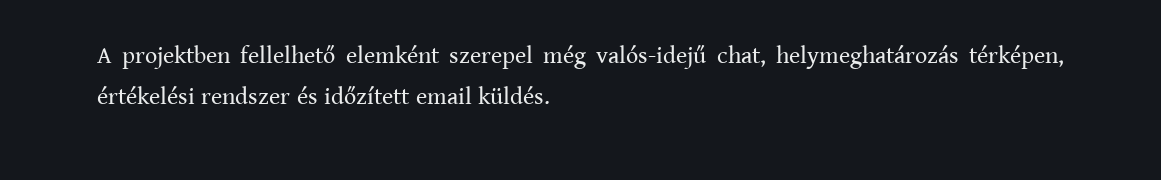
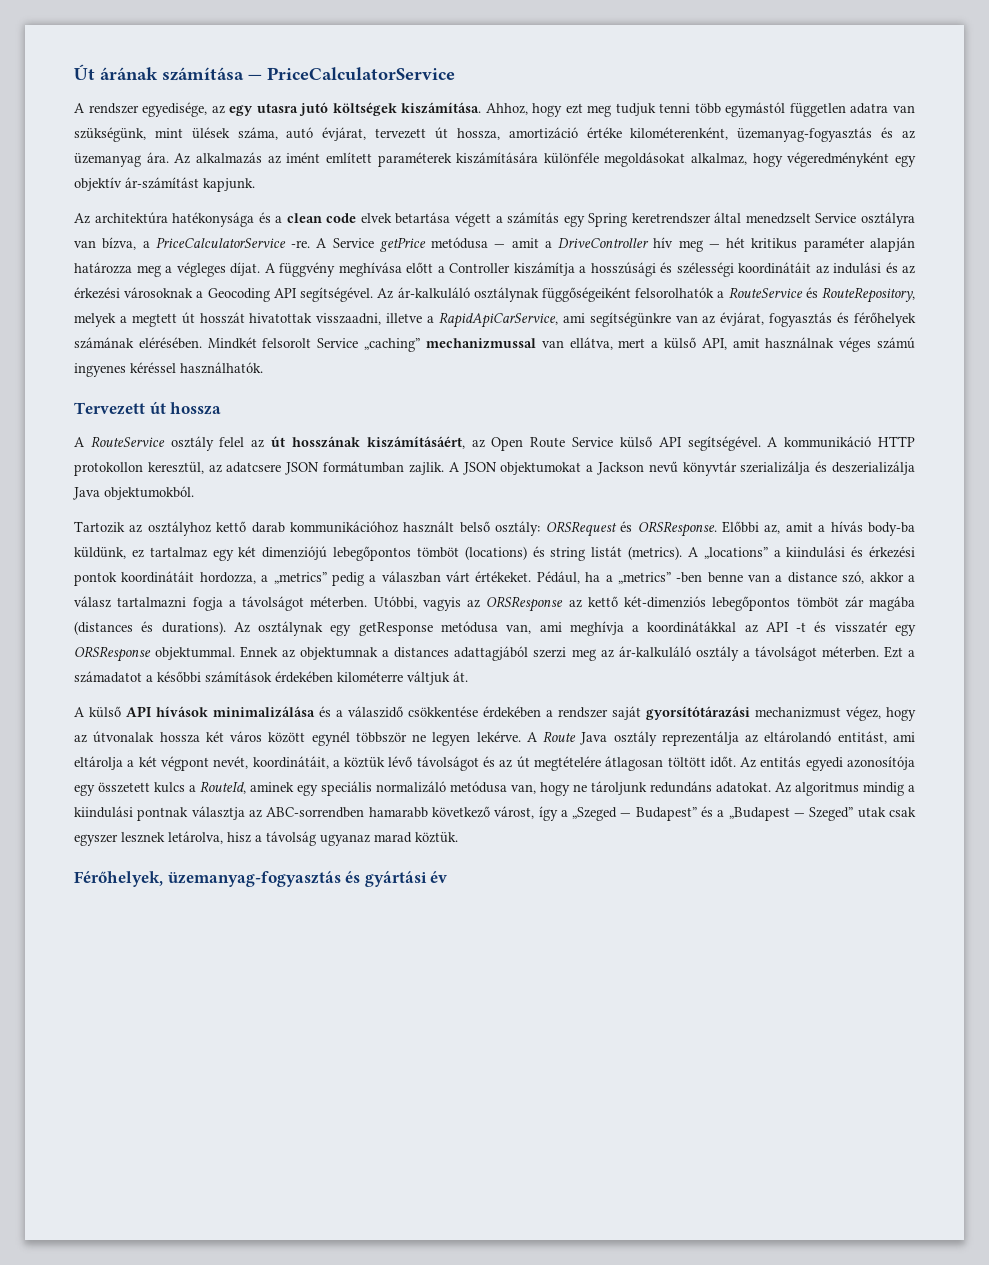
[97,45,1064,69] [97,86,551,104] A projektben fellelhető elemként szerepel még valós-idejű chat, helymeghatározás térképen, értékelési rendszer és időzített email küldés. -> [74,64,455,81] [74,102,915,117] [74,127,916,142] [74,152,916,167] [74,177,255,192] [74,212,915,227] [74,237,916,252] [74,262,915,277] [74,287,915,303] [74,312,916,328] [74,337,915,352] [74,362,263,377] [74,401,222,415] [74,436,916,451] [74,461,915,476] [73,486,194,500] [74,521,915,537] [74,546,916,561] [74,571,916,586] [74,596,915,612] [74,621,917,636] [74,646,915,662] [74,671,468,685] [74,706,916,721] [74,731,916,746] [74,756,915,771] [74,781,915,796] [74,806,916,821] [74,831,458,846] [74,871,448,887] Út árának számítása — PriceCalculatorService // A rendszer egyedisége, az egy utasra jutó költségek kiszámítása. Ahhoz, hogy ezt meg tudjuk tenni több egymástól független adatra van szükségünk, mint ülések száma, autó évjárat, tervezett út hossza, amortizáció értéke kilométerenként, üzemanyag-fogyasztás és az üzemanyag ára. Az alkalmazás az imént említett paraméterek kiszámítására különféle megoldásokat alkalmaz, hogy végeredményként egy objektív ár-számítást kapjunk. // Az architektúra hatékonysága és a clean code elvek betartása végett a számítás egy Spring keretrendszer által menedzselt Service osztályra van bízva, a PriceCalculatorService -re. A Service getPrice metódusa — amit a DriveController hív meg — hét kritikus paraméter alapján határozza meg a végleges díjat. A függvény meghívása előtt a Controller kiszámítja a hosszúsági és szélességi koordinátáit az indulási és az érkezési városoknak a Geocoding API segítségével. Az ár-kalkuláló osztálynak függőségeiként felsorolhatók a RouteService és RouteRepository, melyek a megtett út hosszát hivatottak visszaadni, illetve a RapidApiCarService, ami segítségünkre van az évjárat, fogyasztás és férőhelyek számának elérésében. Mindkét felsorolt Service „caching” mechanizmussal van ellátva, mert a külső API, amit használnak véges számú ingyenes kéréssel használhatók. // Tervezett út hossza // A RouteService osztály felel az út hosszának kiszámításáért, az Open Route Service külső API segítségével. A kommunikáció HTTP protokollon keresztül, az adatcsere JSON formátumban zajlik. A JSON objektumokat a Jackson nevű könyvtár szerializálja és deszerializálja Java objektumokból. // Tartozik az osztályhoz kettő darab kommunikációhoz használt belső osztály: ORSRequest és ORSResponse. Előbbi az, amit a hívás body-ba küldünk, ez tartalmaz egy két dimenziójú lebegőpontos tömböt (locations) és string listát (metrics). A „locations” a kiindulási és érkezési pontok koordinátáit hordozza, a „metrics” pedig a válaszban várt értékeket. Pédául, ha a „metrics” -ben benne van a distance szó, akkor a válasz tartalmazni fogja a távolságot méterben. Utóbbi, vagyis az ORSResponse az kettő két-dimenziós lebegőpontos tömböt zár magába (distances és durations). Az osztálynak egy getResponse metódusa van, ami meghívja a koordinátákkal az API -t és visszatér egy ORSResponse objektummal. Ennek az objektumnak a distances adattagjából szerzi meg az ár-kalkuláló osztály a távolságot méterben. Ezt a számadatot a későbbi számítások érdekében kilométerre váltjuk át. // A külső API hívások minimalizálása és a válaszidő csökkentése érdekében a rendszer saját gyorsítótárazási mechanizmust végez, hogy az útvonalak hossza két város között egynél többször ne legyen lekérve. A Route Java osztály reprezentálja az eltárolandó entitást, ami eltárolja a két végpont nevét, koordinátáit, a köztük lévő távolságot és az út megtételére átlagosan töltött időt. Az entitás egyedi azonosítója egy összetett kulcs a RouteId, aminek egy speciális normalizáló metódusa van, hogy ne tároljunk redundáns adatokat. Az algoritmus mindig a kiindulási pontnak választja az ABC-sorrendben hamarabb következő várost, így a „Szeged — Budapest” és a „Budapest — Szeged” utak csak egyszer lesznek letárolva, hisz a távolság ugyanaz marad köztük. // Férőhelyek, üzemanyag-fogyasztás és gyártási év

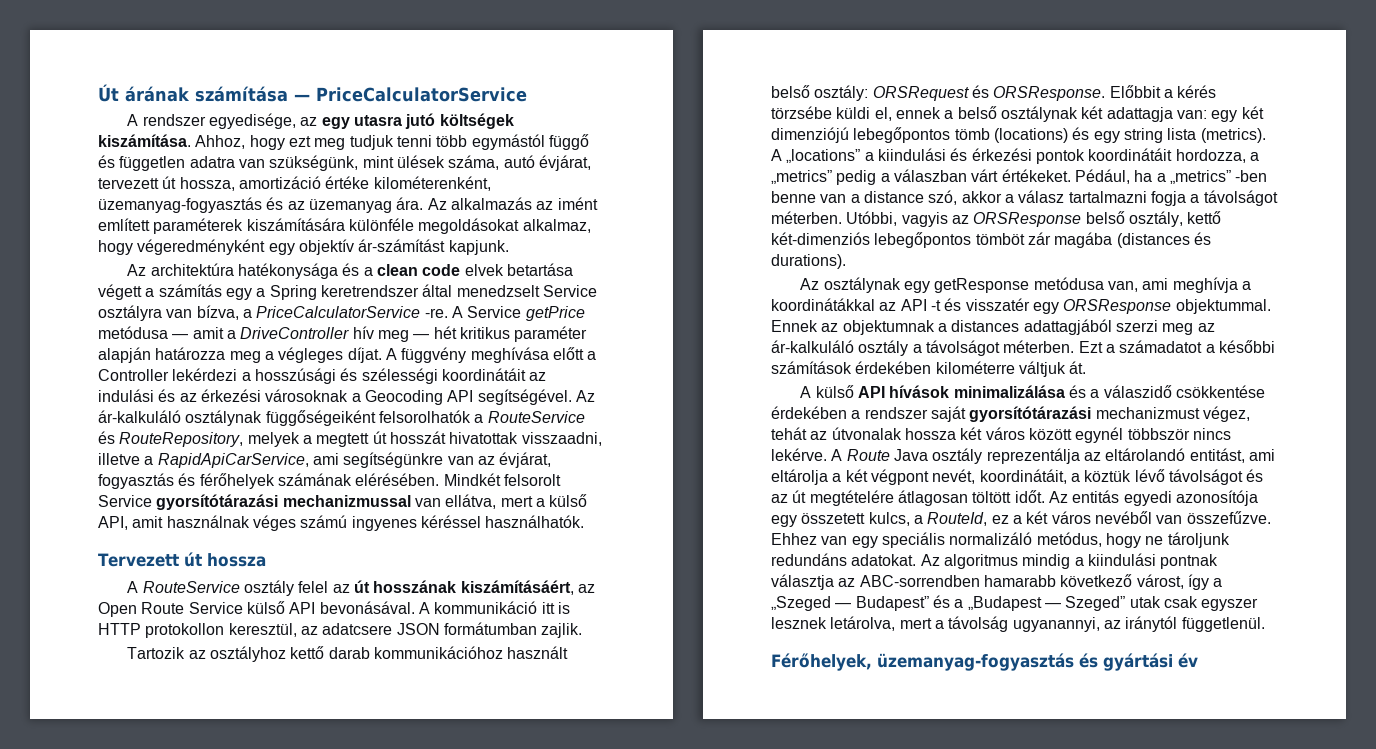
(786, 109) none -> [548,134,589,150] [98,155,115,168] függő és
(585, 221) none -> [256,288,266,297] a
[513,262,575,276] kiszámítja -> [172,368,238,381] lekérdezi
[364,338,421,352] „caching” -> [156,494,279,510] gyorsítótárazási
[687,436,761,451] segítségével. -> [319,601,415,614] bevonásával.
(872, 442) none -> [541,602,570,614] itt is
[448,461,915,476] [73,486,194,500] A JSON objektumokat a Jackson nevű könyvtár szerializálja és deszerializálja Java objektumokból. -> (583, 630) none
[721,521,915,536] [74,547,207,559] Előbbi az, amit a hívás body-ba küldünk, ez tartalmaz -> [1109,85,1217,98] [771,106,1207,122] Előbbit a kérés törzsébe küldi el, ennek a belső osztálynak két adattagja van:
[416,547,459,558] tömböt -> [954,128,990,140] tömb
[550,546,623,561] string listát -> [1093,128,1197,143] egy string lista
[568,599,582,608] az -> [1085,211,1183,227] belső osztály,
(226, 628) none -> (846, 261) //
[886,707,916,721] hogy -> [771,427,807,440] tehát
[412,732,471,746] ne legyen -> [1192,428,1231,440] nincs
[154,782,185,793] kulcs -> [868,512,910,526] kulcs,
[250,782,294,792] aminek -> [991,511,1271,524] [771,533,848,545] ez a két város nevéből van összefűzve. Ehhez van
[450,781,536,794] metódusa van, -> [1036,532,1102,547] metódus,
[227,832,251,843] hisz -> [899,618,932,629] mert
[320,832,458,846] ugyanaz marad köztük. -> [1012,616,1265,632] ugyanannyi, az iránytól függetlenül.

